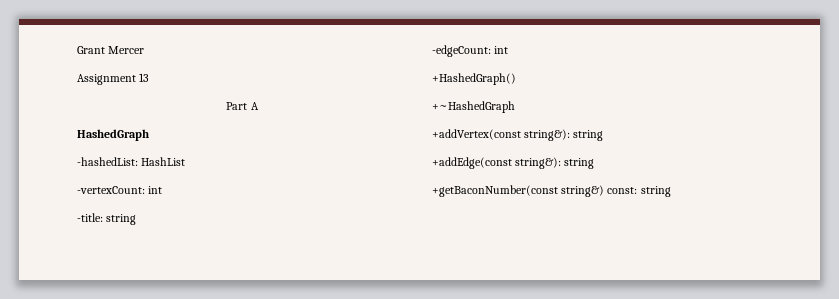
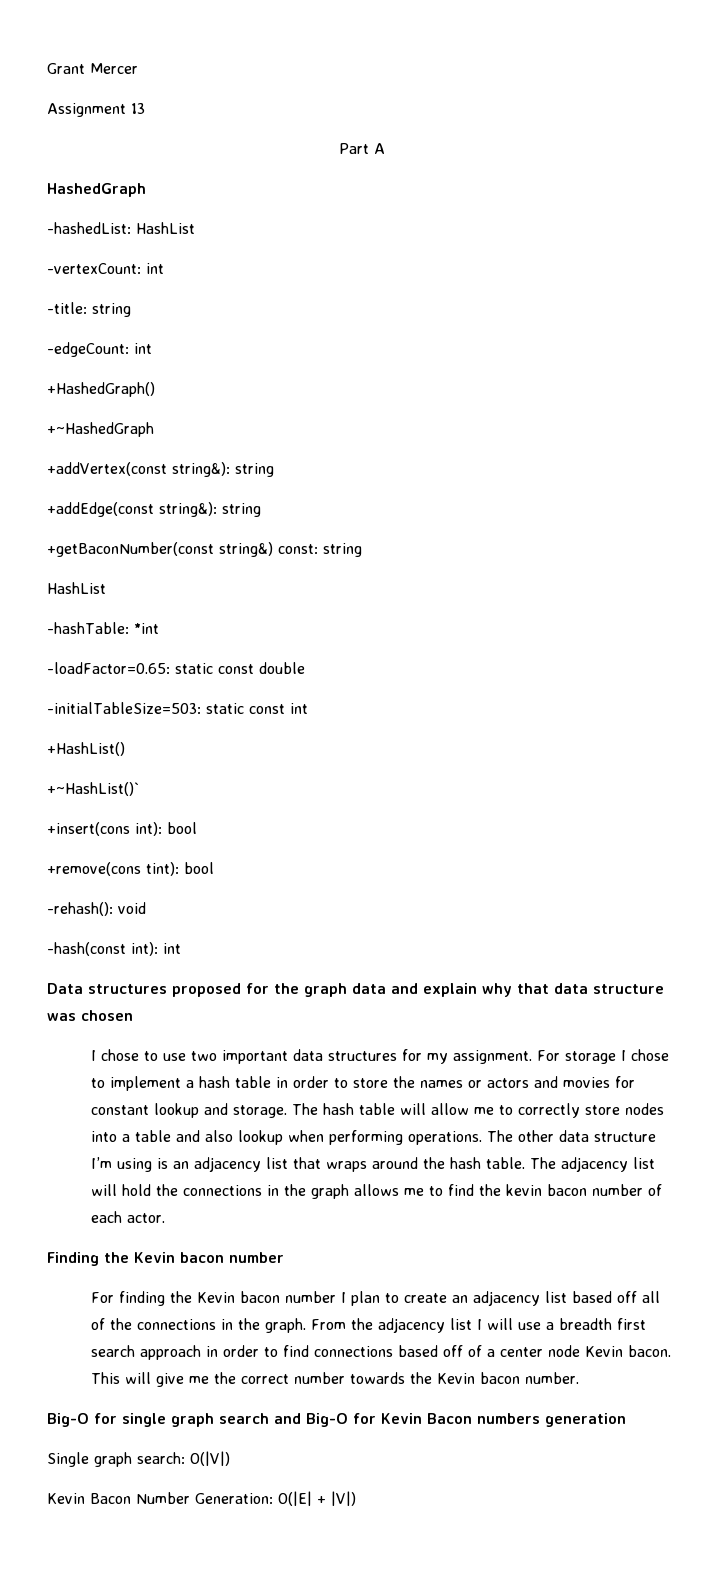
(671, 191) none -> [47,582,106,594] [47,622,159,634] [47,662,305,674] [47,702,308,714] [47,742,125,756] [47,782,139,796] [47,822,197,836] [47,862,214,876] [47,902,146,916] [47,942,181,956] [47,983,664,997] [47,1010,133,1021] [91,1049,670,1064] [91,1076,636,1091] [91,1103,665,1118] [91,1130,657,1145] [91,1157,656,1172] [91,1184,663,1199] [91,1211,166,1223] [47,1252,284,1266] [91,1291,661,1306] [91,1318,647,1333] [91,1345,672,1360] [91,1372,580,1387] [47,1413,626,1427] [47,1451,230,1467] [47,1491,356,1506] // HashList // -hashTable: *int // -loadFactor=0.65: static const double // -initialTableSize=503: static const int // +HashList() // +~HashList()` // +insert(cons int): bool // +remove(cons tint): bool // -rehash(): void // -hash(const int): int // Data structures proposed for the graph data and explain why that data structure was chosen // I chose to use two important data structures for my assignment. For storage I chose to implement a hash table in order to store the names or actors and movies for constant lookup and storage. The hash table will allow me to correctly store nodes into a table and also lookup when performing operations. The other data structure I’m using is an adjacency list that wraps around the hash table. The adjacency list will hold the connections in the graph allows me to find the kevin bacon number of each actor. // Finding the Kevin bacon number // For finding the Kevin bacon number I plan to create an adjacency list based off all of the connections in the graph. From the adjacency list I will use a breadth first search approach in order to find connections based off of a center node Kevin bacon. This will give me the correct number towards the Kevin bacon number. // Big-O for single graph search and Big-O for Kevin Bacon numbers generation // Single graph search: O(|V|) // Kevin Bacon Number Generation: O(|E| + |V|)

